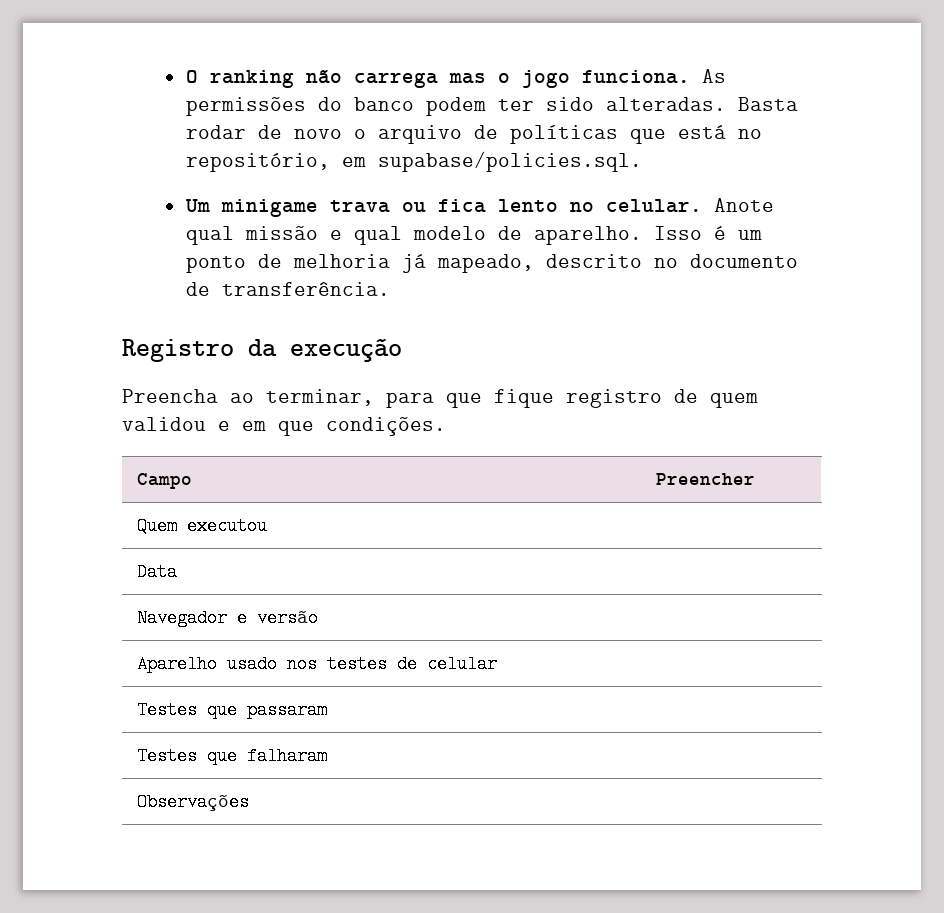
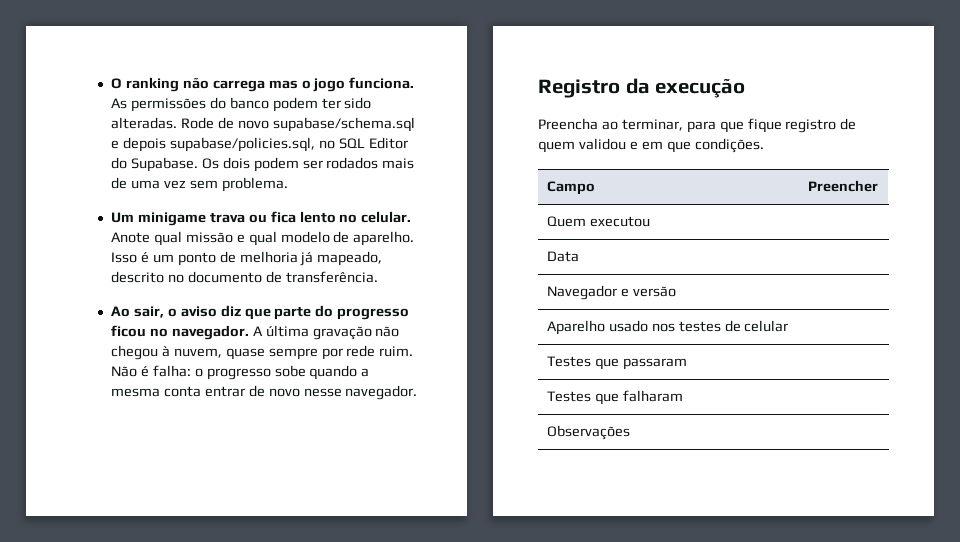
[737,97,798,111] [185,125,762,144] [185,151,642,172] Basta rodar de novo o arquivo de políticas que está no repositório, em supabase/policies.sql. -> [180,117,415,132] [110,137,408,152] [110,157,415,172] [110,177,288,192] Rode de novo supabase/schema.sql e depois supabase/policies.sql, no SQL Editor do Supabase. Os dois podem ser rodados mais de uma vez sem problema.
(390, 288) none -> [110,305,410,320] [110,325,400,340] [110,345,414,360] [110,365,370,380] [110,385,418,400] // Ao sair, o aviso diz que parte do progresso ficou no navegador. A última gravação não chegou à nuvem, quase sempre por rede ruim. Não é falha: o progresso sobe quando a mesma conta entrar de novo nesse navegador.

